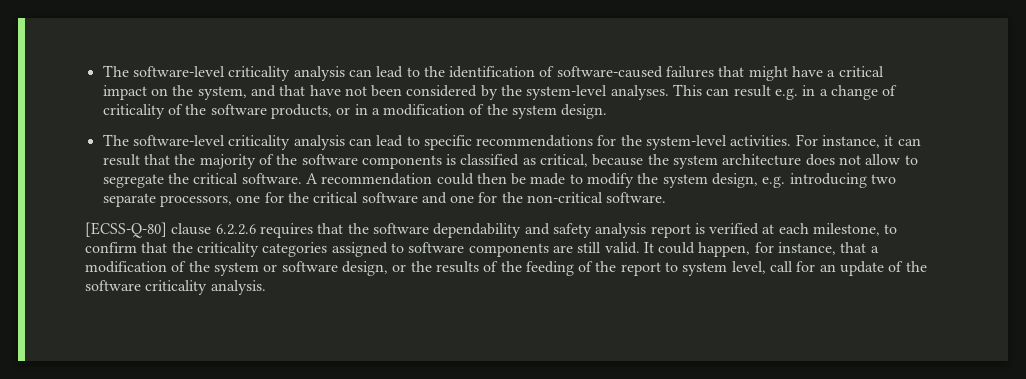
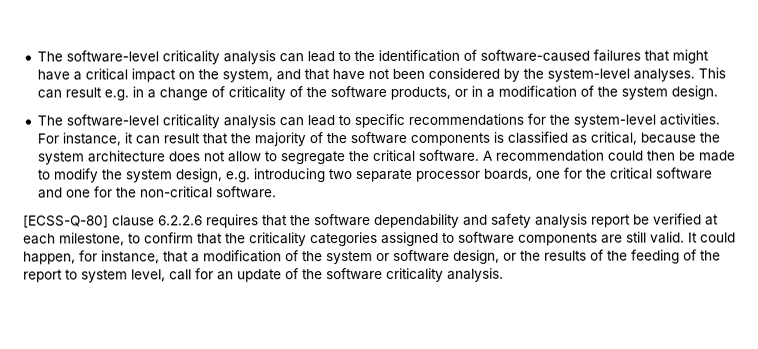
[159,195,232,207] processors, -> [414,168,533,182] processor boards,
[694,223,705,234] is -> [633,214,650,225] be

